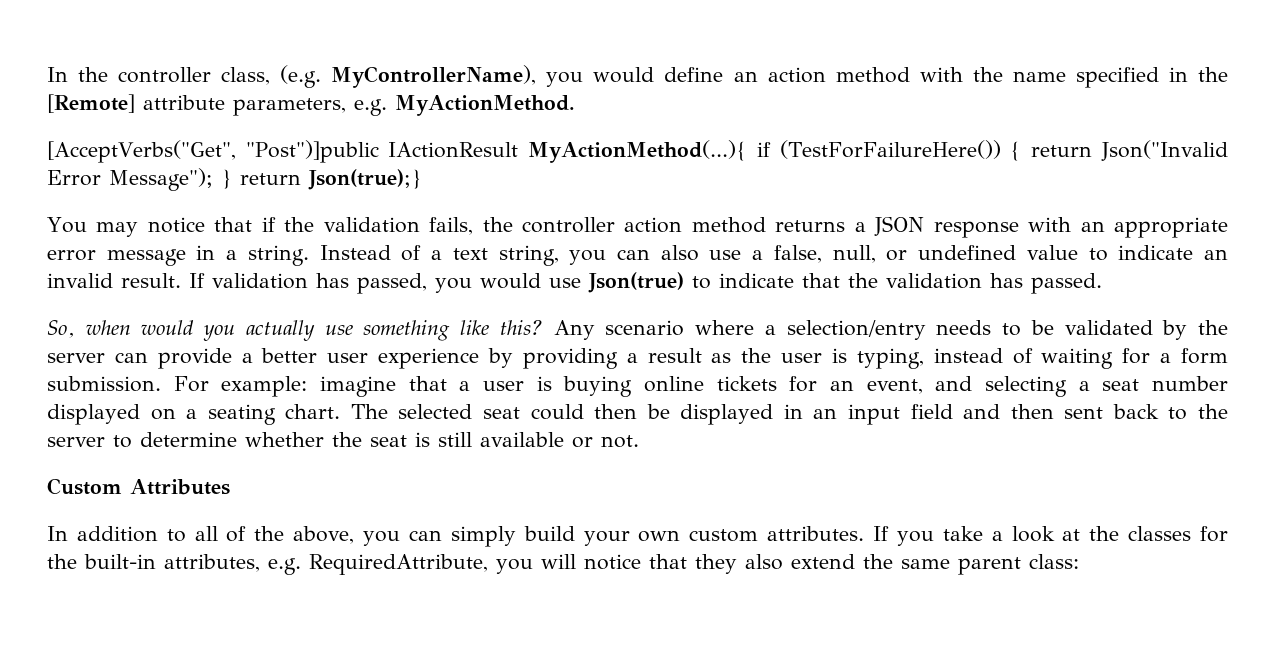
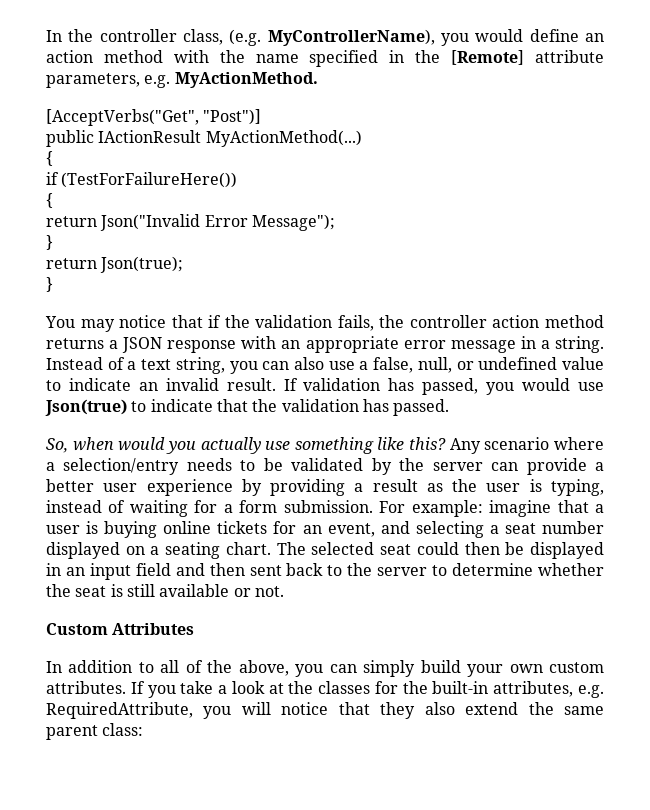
[245,140,748,163] "Post")]public IActionResult MyActionMethod(...){ -> [203,109,262,125] [46,130,362,147] [46,151,53,166] "Post")] // public IActionResult MyActionMethod(...) // { //
[1010,141,1022,161] { -> [46,193,53,208] // { //
[221,169,422,190] } return Json(true);} -> [46,235,53,250] [46,256,184,273] [46,277,53,292] // } // return Json(true); // }

